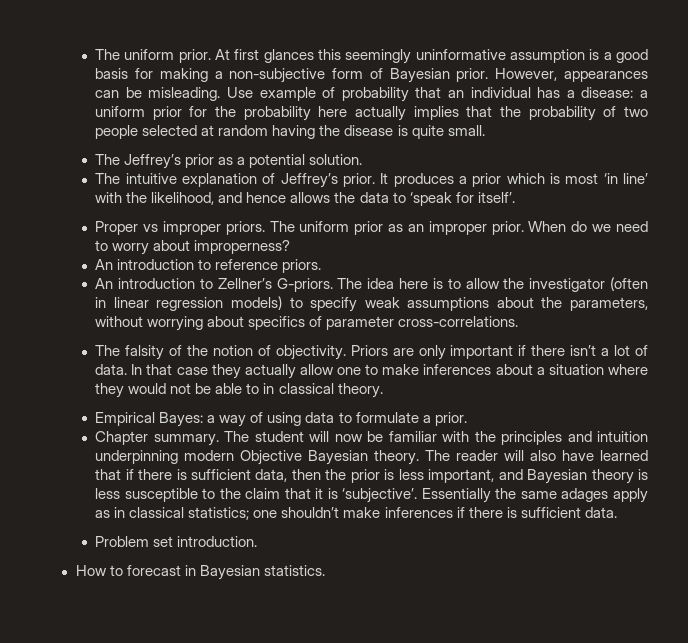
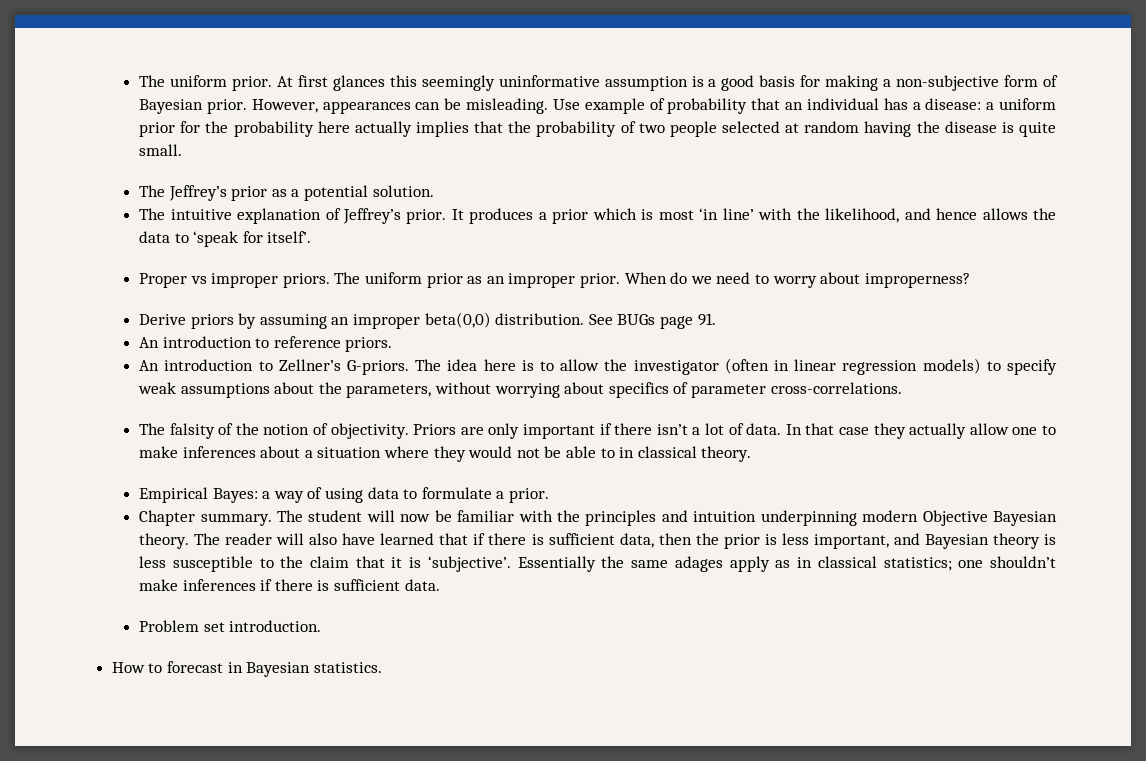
(291, 247) none -> [139,312,716,329] // Derive priors by assuming an improper beta(0,0) distribution. See BUGs page 91.

